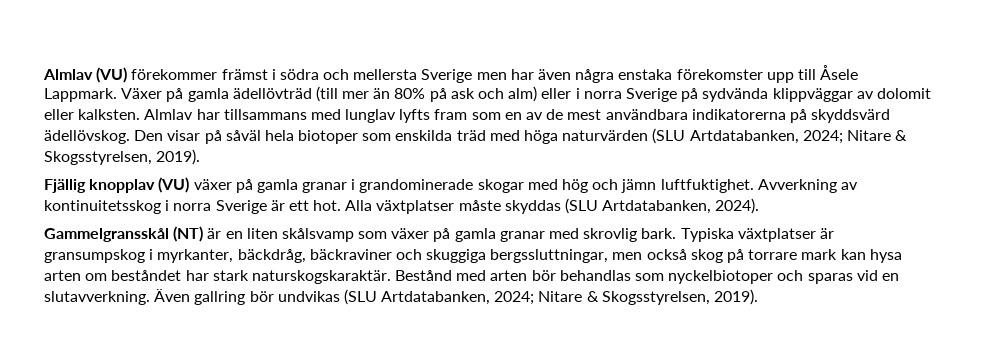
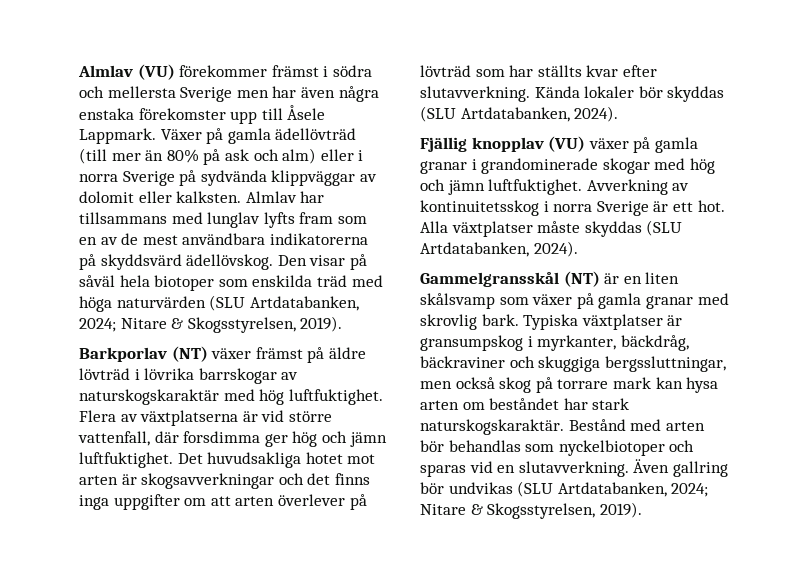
(201, 157) none -> [79,346,366,363] [79,368,299,384] [79,389,383,405] [79,410,332,426] [78,431,387,447] [79,452,376,468] [79,473,370,489] [79,494,367,510] [420,65,657,77] [420,86,725,102] [420,106,619,122] // Barkporlav (NT) växer främst på äldre lövträd i lövrika barrskogar av naturskogskaraktär med hög luftfuktighet. Flera av växtplatserna är vid större vattenfall, där forsdimma ger hög och jämn luftfuktighet. Det huvudsakliga hotet mot arten är skogsavverkningar och det finns inga uppgifter om att arten överlever på lövträd som har ställts kvar efter slutavverkning. Kända lokaler bör skyddas (SLU Artdatabanken, 2024).

